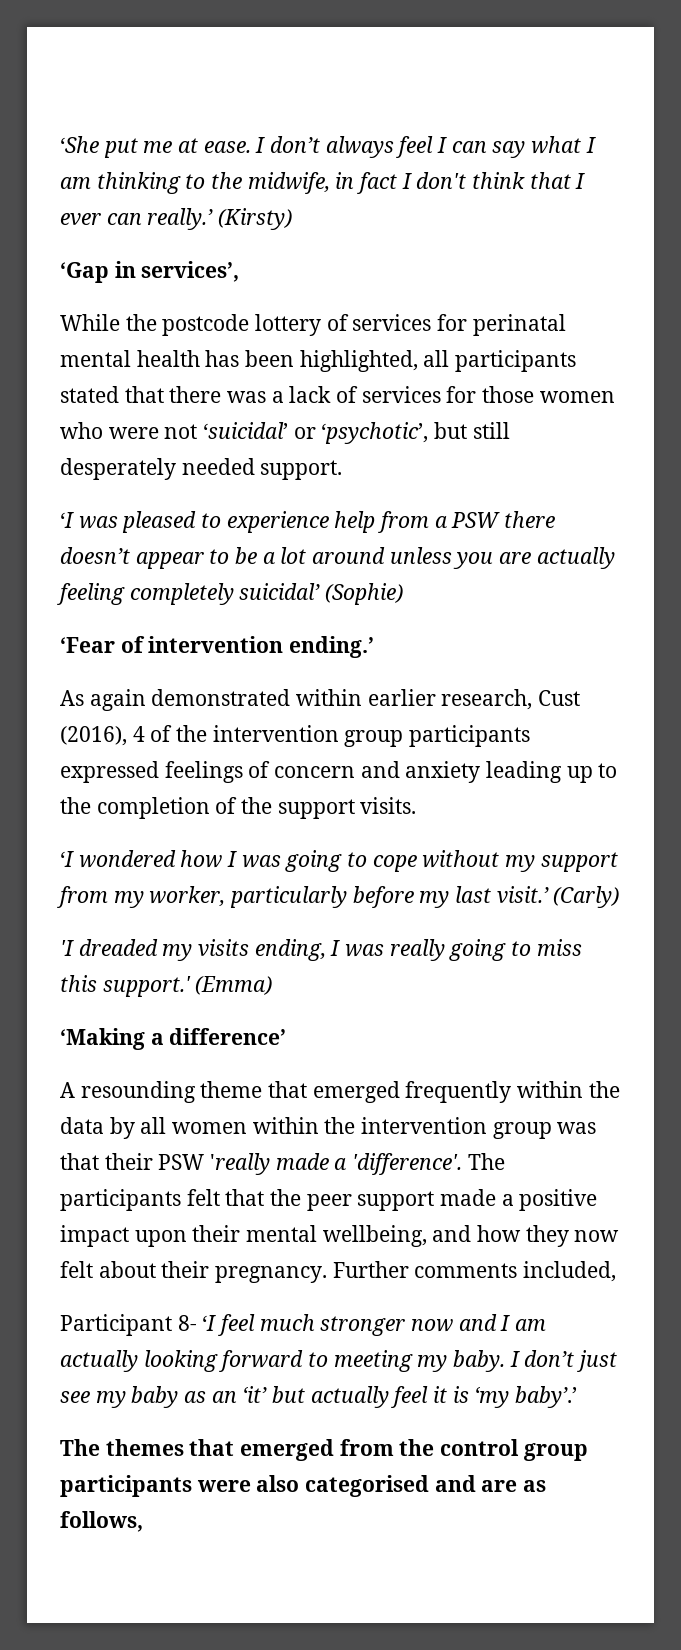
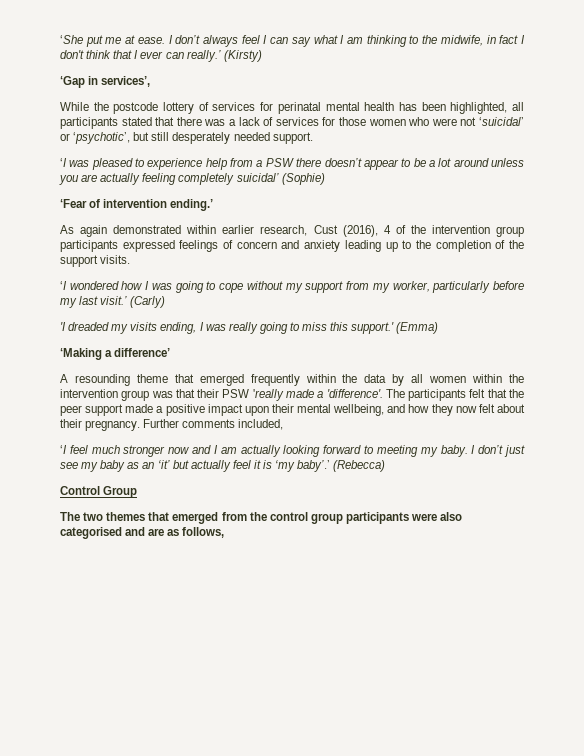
[60,1314,197,1336] Participant 8- -> (284, 424) none
[60,1439,100,1456] // The -> [333,460,386,472] [60,486,138,498] [60,512,104,521] (Rebecca) // Control Group // The two

